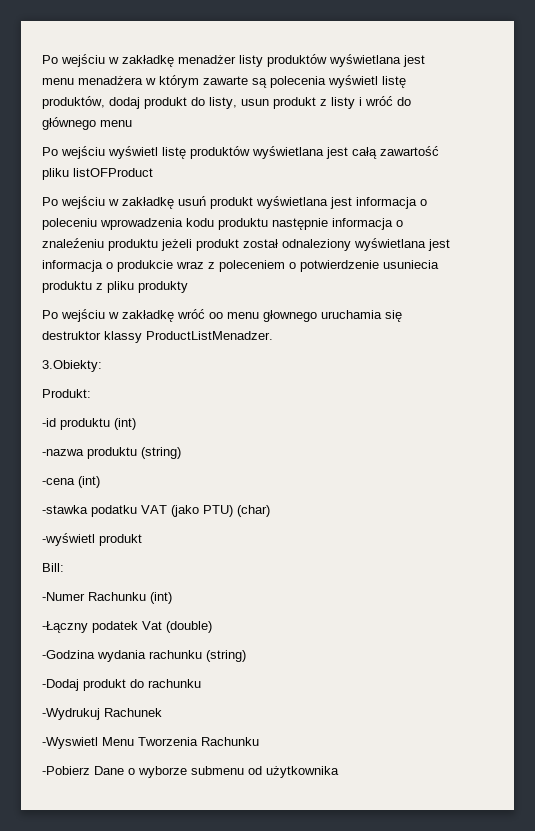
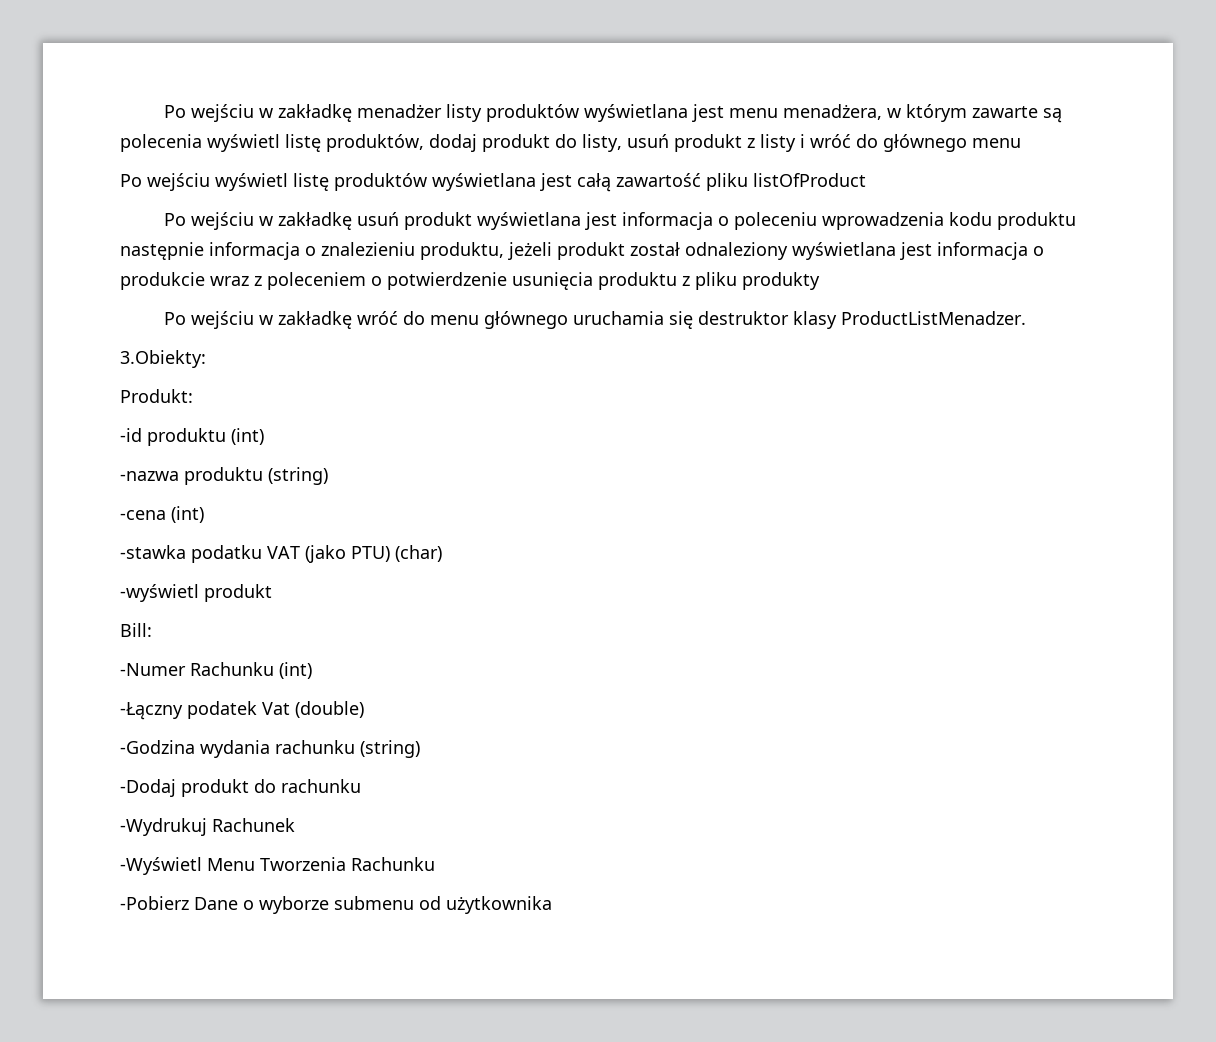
[78,76,143,85] menadżera -> [783,104,883,120] menadżera,
[241,99,269,106] usun -> [627,134,669,148] usuń
[73,168,153,177] listOFProduct -> [753,173,866,187] listOfProduct
[42,238,158,251] znaleźeniu produktu -> [321,242,504,260] znalezieniu produktu,
[383,260,439,269] usuniecia -> [512,272,593,290] usunięcia
[209,310,317,322] oo menu głownego -> [403,311,569,329] do menu głównego
[104,331,142,343] klassy -> [793,311,838,329] klasy
[42,737,98,749] -Wyswietl -> [120,857,202,875] -Wyświetl

